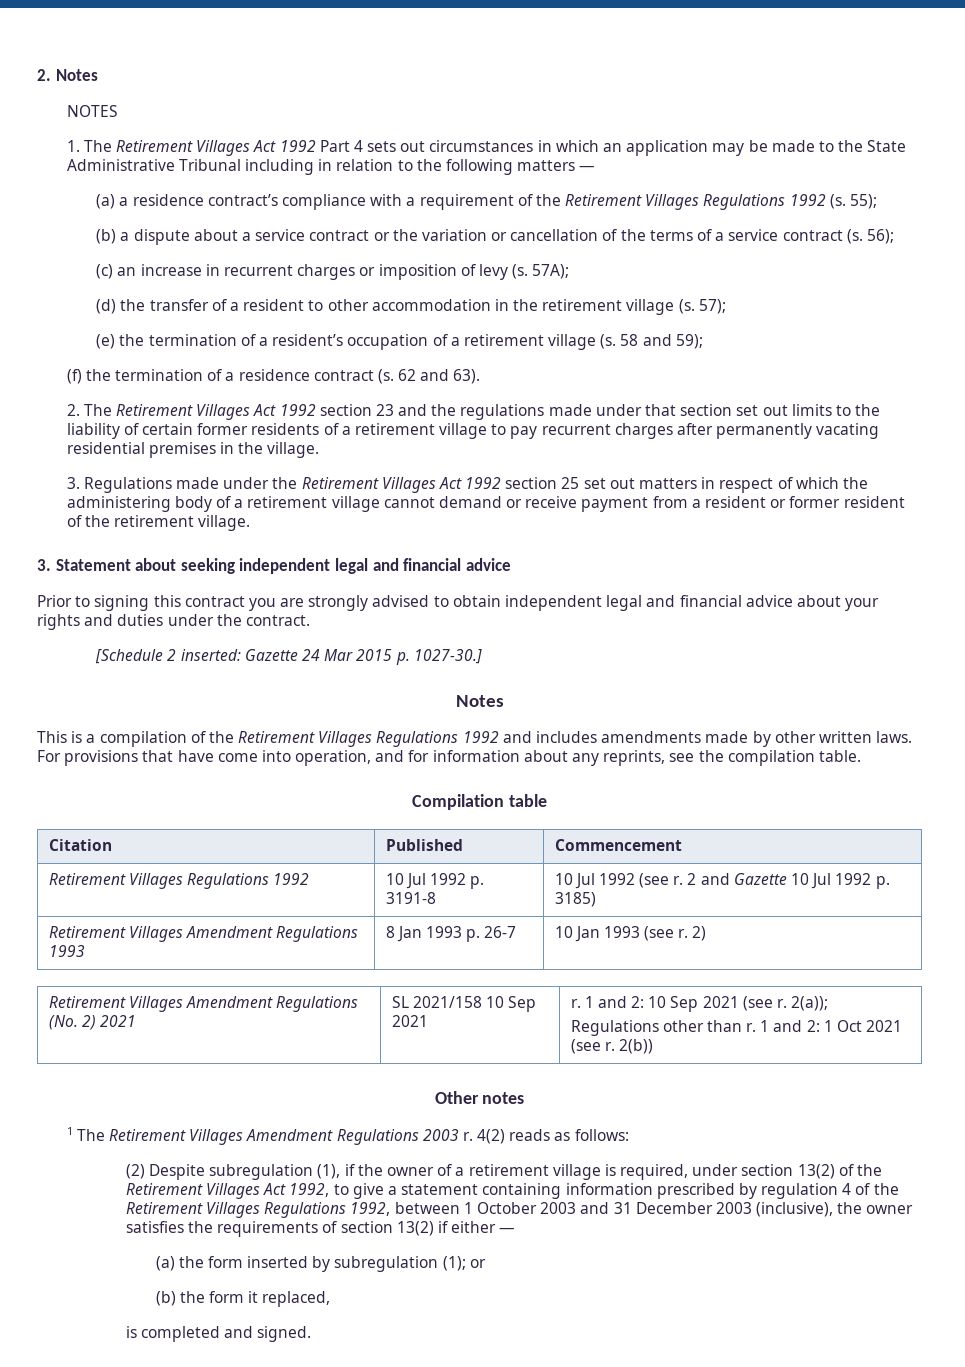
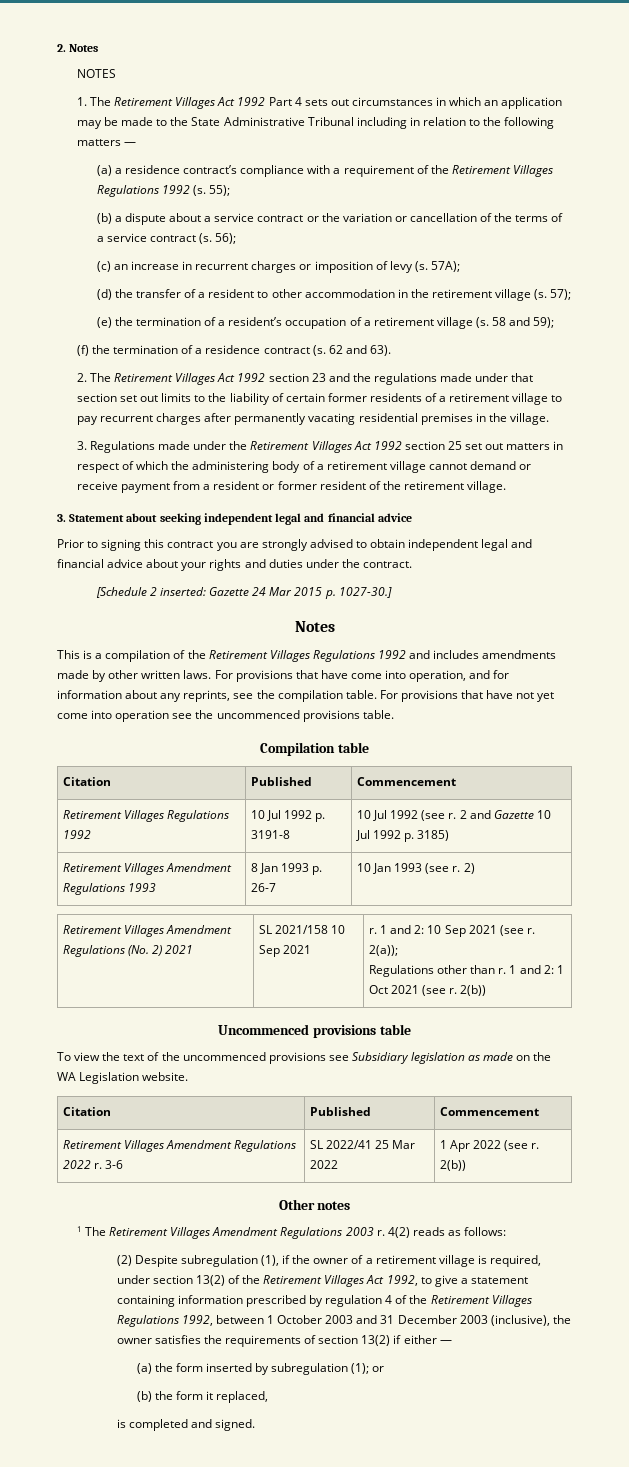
(861, 756) none -> [379,690,555,702] [57,710,394,722] For provisions that have not yet come into operation see the uncommenced provisions table.
(653, 1046) none -> [218,1024,411,1038] [57,1052,552,1064] [57,1072,189,1084] [63,1107,112,1116] [310,1107,372,1116] [440,1107,540,1116] [63,1140,297,1152] [63,1160,124,1169] [310,1140,416,1149] [310,1160,339,1169] [440,1140,540,1152] [440,1160,467,1171] // Uncommenced provisions table // To view the text of the uncommenced provisions see Subsidiary legislation as made on the WA Legislation website. // Citation | Published | Commencement // Retirement Villages Amendment Regulations 2022 r. 3-6 | SL 2022/41 25 Mar 2022 | 1 Apr 2022 (see r. 2(b))

